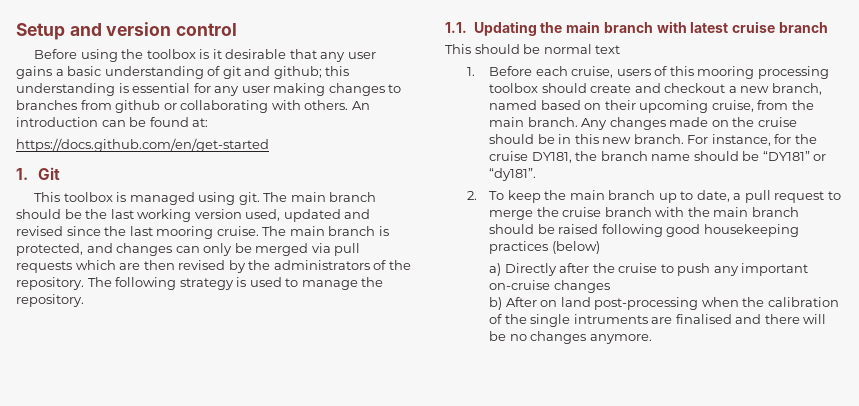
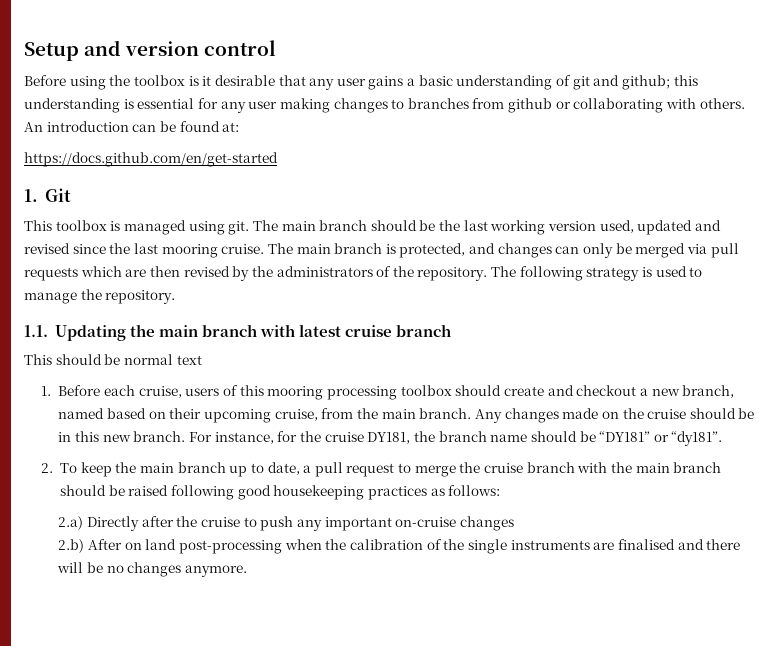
[551,241,600,254] [489,263,502,276] (below) // a) -> [430,485,501,496] [58,516,84,530] as follows: // 2.a)
[489,297,503,310] b) -> [58,539,85,553] 2.b)
[573,314,648,324] intruments -> [510,540,590,550] instruments

